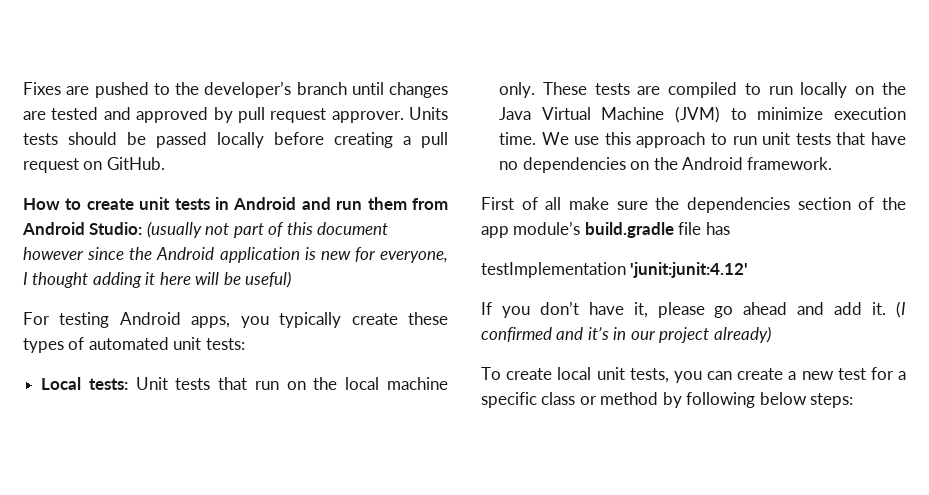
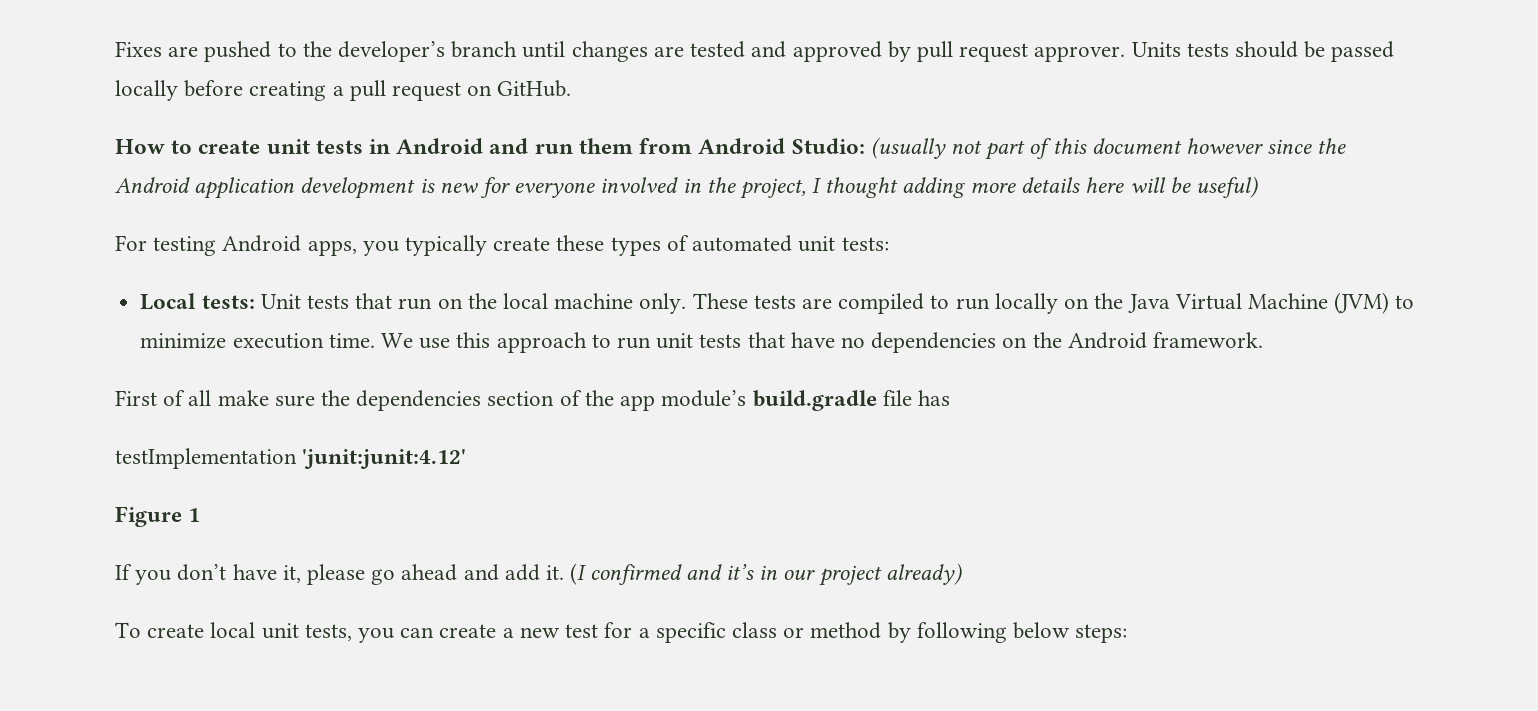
(300, 255) none -> [300,177,416,199] development
[380,251,448,263] everyone, -> [514,177,807,199] everyone involved in the project,
[145,272,156,285] it -> [969,177,1081,193] more details
(749, 270) none -> [115,506,201,527] // Figure 1

